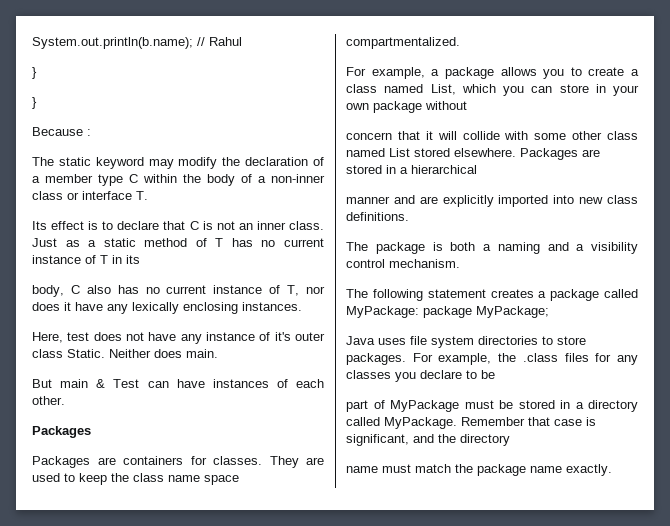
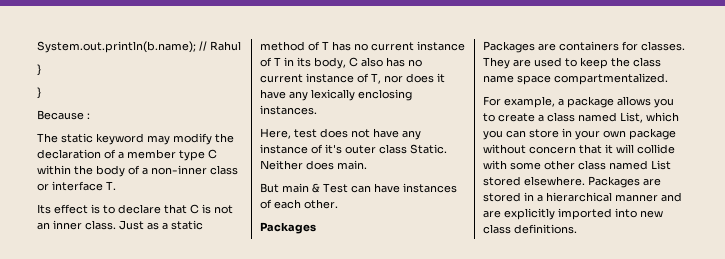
(140, 259) // -> (311, 62) none
(467, 105) // -> (526, 149) none
(477, 169) // -> (612, 197) none
[346,242,638,254] [346,259,460,268] [346,289,638,301] [346,306,549,318] [346,336,586,348] [346,353,638,365] [346,370,495,382] [346,400,638,412] [346,417,596,429] [346,434,510,446] [346,464,612,476] // The package is both a naming and a visibility control mechanism. // The following statement creates a package called MyPackage: package MyPackage; // Java uses file system directories to store packages. For example, the .class files for any classes you declare to be // part of MyPackage must be stored in a directory called MyPackage. Remember that case is significant, and the directory // name must match the package name exactly. -> (577, 229) none

